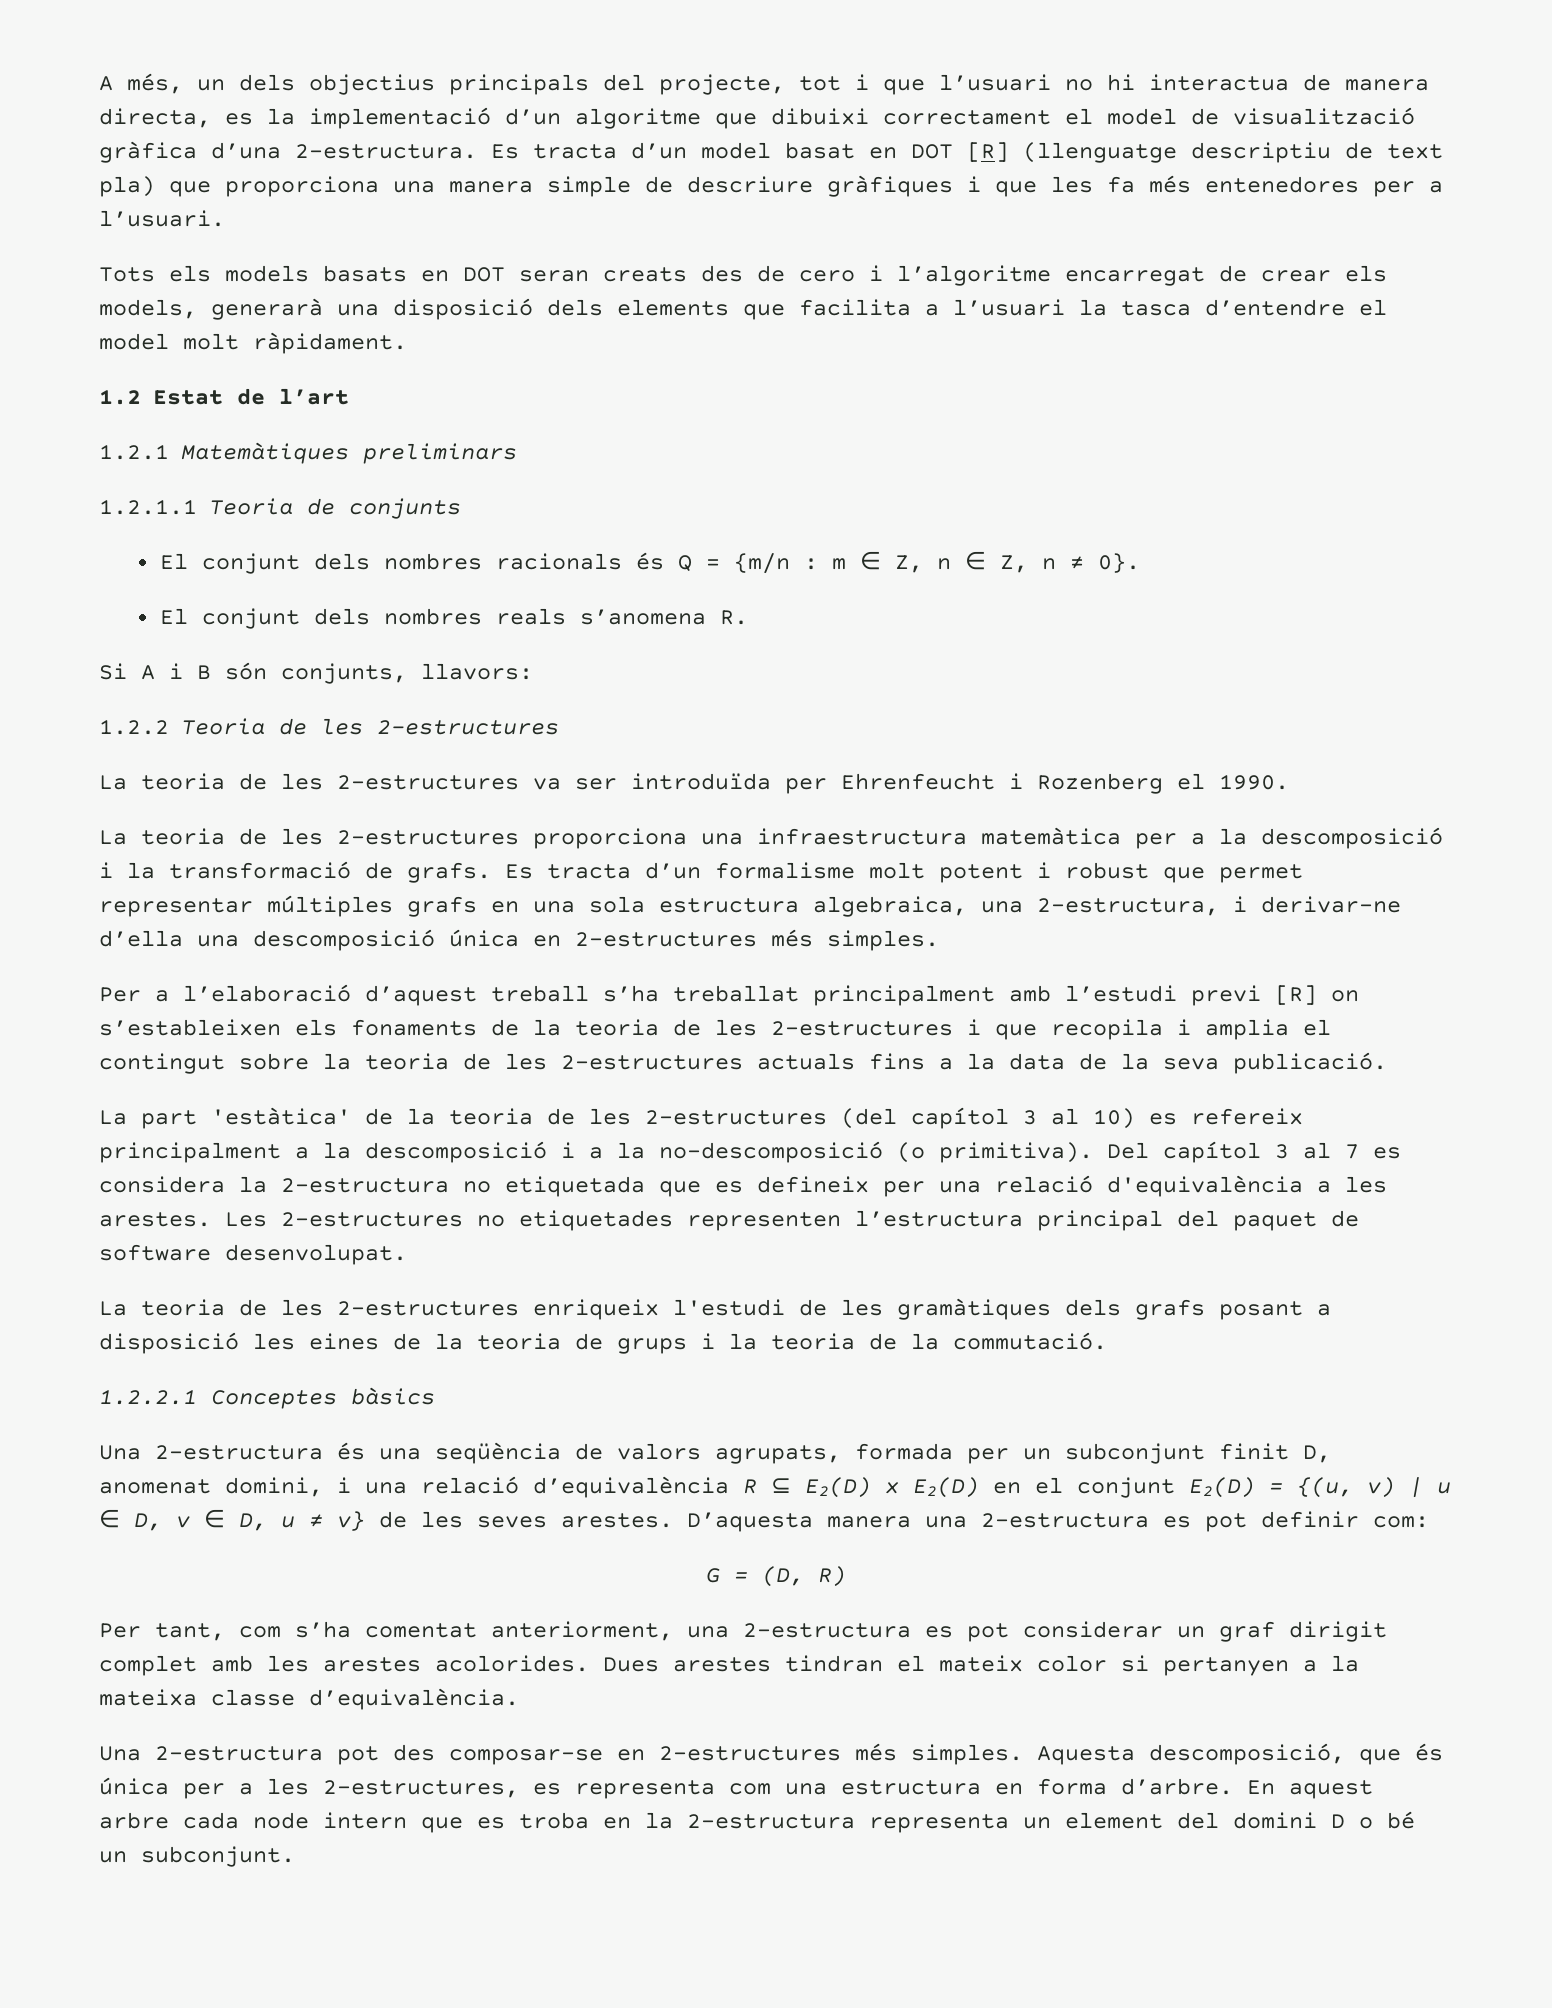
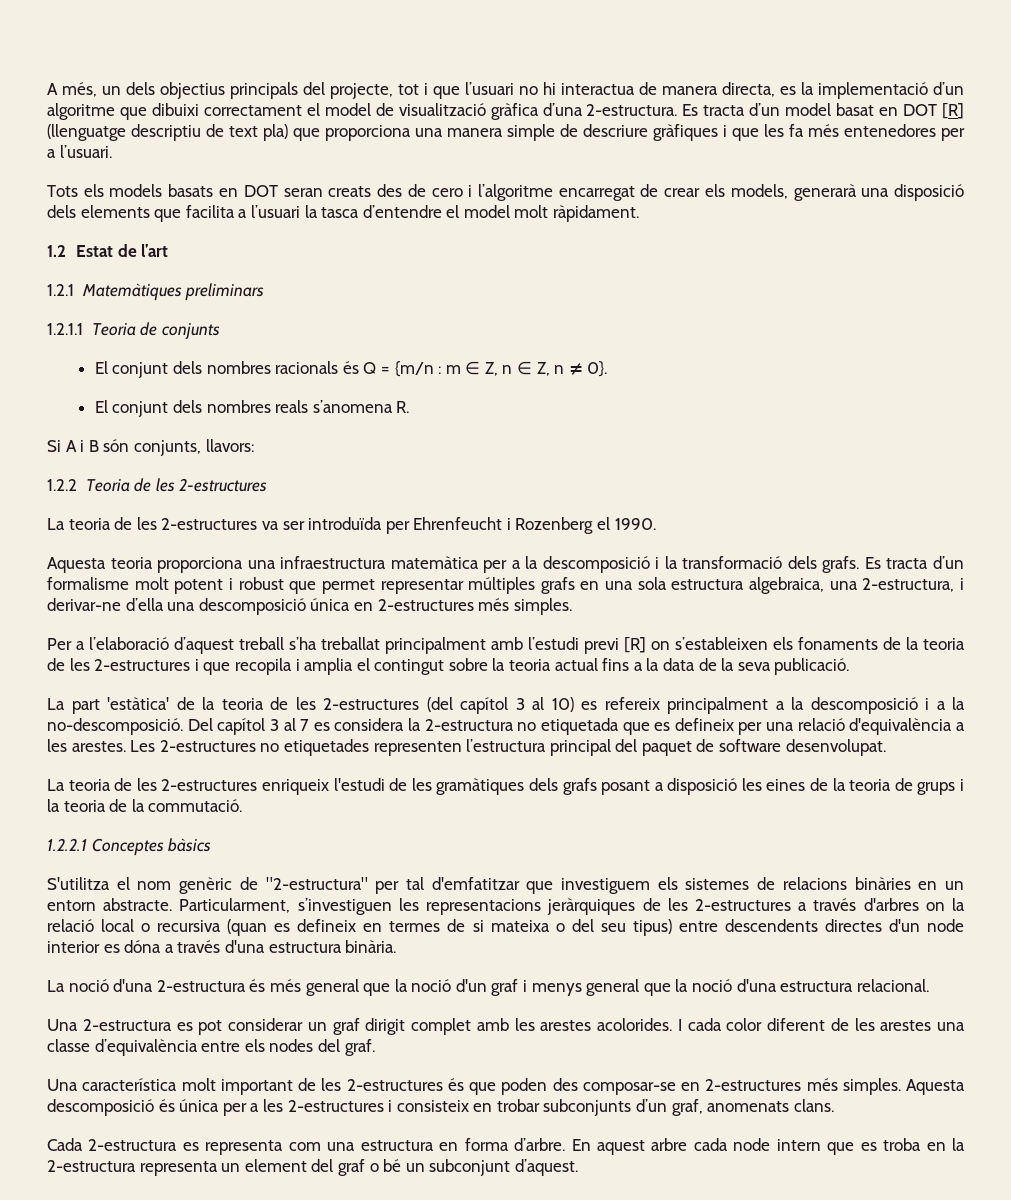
[99,828,519,845] La teoria de les 2-estructures -> [47,557,153,573] Aquesta teoria
[365,862,393,879] de -> [787,556,817,569] dels
[463,1053,855,1070] de les 2-estructures actuals -> [554,658,598,671] actual
[659,1141,1093,1163] no-descomposició (o primitiva). -> [47,718,183,735] no-descomposició.
[99,1442,1331,1464] [99,1476,1451,1498] [99,1509,1429,1532] [706,1566,846,1587] [99,1621,729,1641] Una 2-estructura és una seqüència de valors agrupats, formada per un subconjunt finit D, anomenat domini, i una relació d’equivalència R ⊆ E2(D) x E2(D) en el conjunt E2(D) = {(u, v) | u ∈ D, v ∈ D, u ≠ v} de les seves arestes. D’aquesta manera una 2-estructura es pot definir com: // G = (D, R) // Per tant, com s’ha comentat anteriorment, una -> [47,877,965,894] [47,898,966,915] [47,919,964,936] [47,940,397,953] [47,979,929,996] [47,1019,78,1031] S'utilitza el nom genèric de "2-estructura" per tal d'emfatitzar que investiguem els sistemes de relacions binàries en un entorn abstracte. Particularment, s’investiguen les representacions jeràrquiques de les 2-estructures a través d'arbres on la relació local o recursiva (quan es defineix en termes de si mateixa o del seu tipus) entre descendents directes d'un node interior es dóna a través d'una estructura binària. // La noció d'una 2-estructura és més general que la noció d'un graf i menys general que la noció d'una estructura relacional. // Una
[603,1655,1359,1676] [99,1688,519,1710] [99,1746,379,1765] Dues arestes tindran el mateix color si pertanyen a la mateixa classe d’equivalència. // Una 2-estructura pot -> [677,1018,965,1031] [47,1039,375,1056] [47,1078,548,1095] I cada color diferent de les arestes una classe d’equivalència entre els nodes del graf. // Una característica molt important de les 2-estructures és que poden
[1149,1743,1401,1765] descomposició, que -> [47,1099,154,1116] descomposició
[323,1780,519,1798] 2-estructures, -> [287,1099,834,1116] [47,1138,178,1151] 2-estructures i consisteix en trobar subconjunts d’un graf, anomenats clans. // Cada 2-estructura
[1233,1812,1345,1829] domini D -> [337,1159,365,1176] graf
[141,1846,295,1867] subconjunt. -> [429,1159,578,1176] subconjunt d’aquest.

